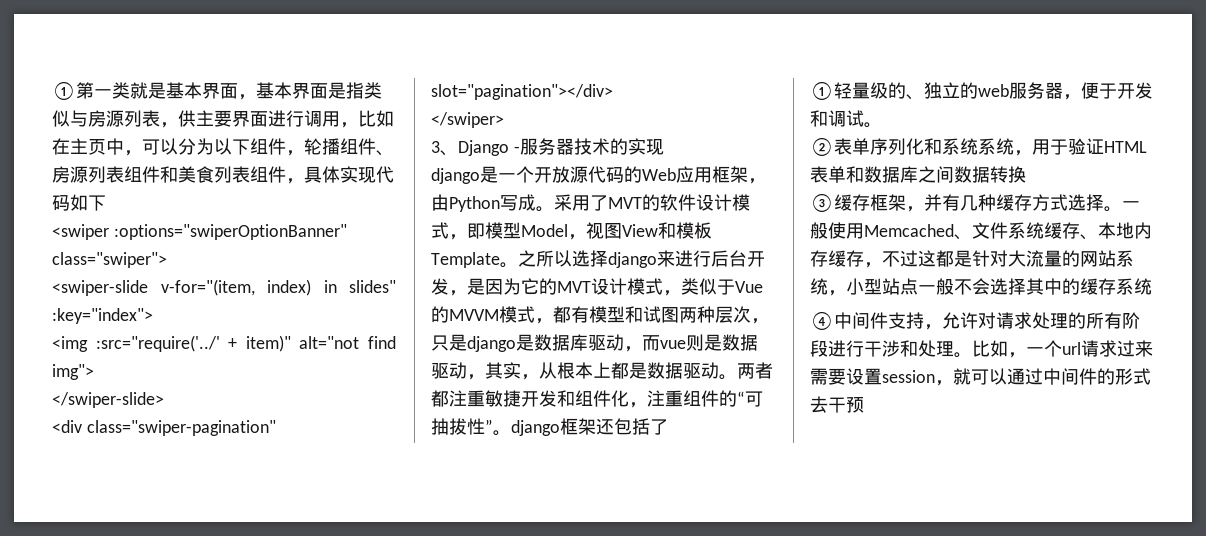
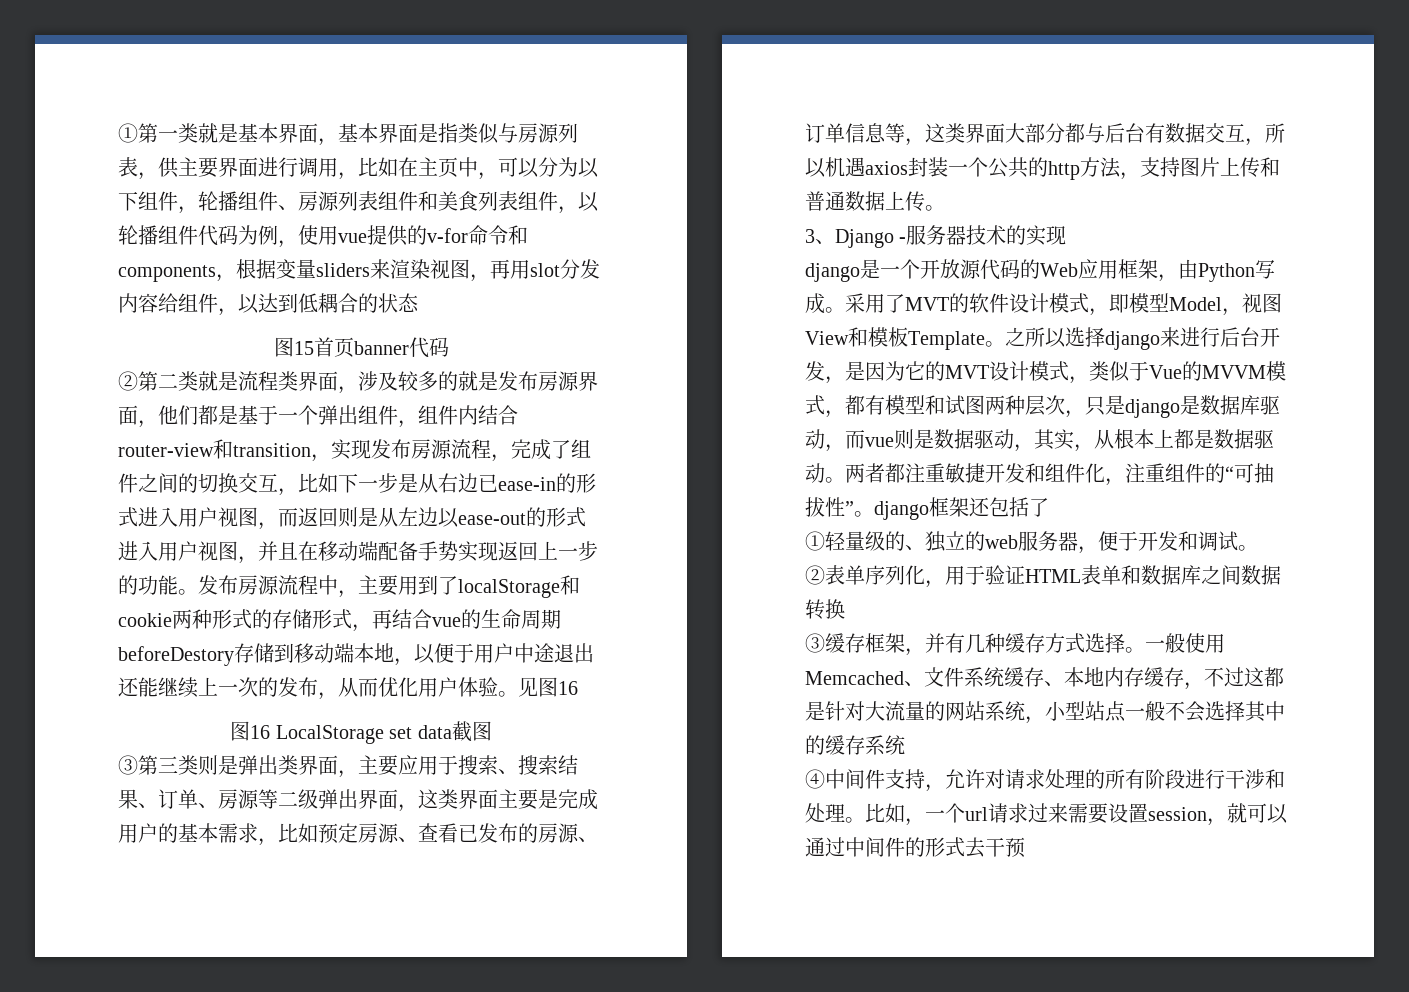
[304,166,394,183] [52,194,106,211] [52,224,347,240] [52,252,167,268] [52,279,396,296] [52,308,153,324] [52,335,396,352] [52,364,94,380] [52,392,164,408] [52,420,276,436] [431,84,613,100] [431,112,504,128] 具体实现代码如下 // <swiper :options="swiperOptionBanner" class="swiper"> // <swiper-slide v-for="(item, index) in slides" :key="index"> // <img :src="require('../' + item)" alt="not find img"> // </swiper-slide> // <div class="swiper-pagination" slot="pagination"></div> // </swiper> -> [578,192,599,212] [118,225,528,248] [118,259,600,282] [118,293,419,316] [273,337,449,358] [118,371,598,394] [118,405,518,428] [118,439,591,462] [118,473,596,496] [118,507,586,530] [118,541,598,564] [118,575,580,598] [118,609,561,632] [118,643,594,666] [118,677,578,700] [230,721,492,744] [118,755,578,778] [118,789,598,812] [118,823,598,846] [805,123,1285,146] [805,157,1280,180] [805,191,945,211] 以轮播组件代码为例，使用vue提供的v-for命令和components，根据变量sliders来渲染视图，再用slot分发内容给组件，以达到低耦合的状态 // 图15首页banner代码 // ②第二类就是流程类界面，涉及较多的就是发布房源界面，他们都是基于一个弹出组件，组件内结合router-view和transition，实现发布房源流程，完成了组件之间的切换交互，比如下一步是从右边已ease-in的形式进入用户视图，而返回则是从左边以ease-out的形式进入用户视图，并且在移动端配备手势实现返回上一步的功能。发布房源流程中，主要用到了localStorage和cookie两种形式的存储形式，再结合vue的生命周期beforeDestory存储到移动端本地，以便于用户中途退出还能继续上一次的发布，从而优化用户体验。见图16 // 图16 LocalStorage set data截图 // ③第三类则是弹出类界面，主要应用于搜索、搜索结果、订单、房源等二级弹出界面，这类界面主要是完成用户的基本需求，比如预定房源、查看已发布的房源、订单信息等，这类界面大部分都与后台有数据交互，所以机遇axios封装一个公共的http方法，支持图片上传和普通数据上传。
[924,138,1014,155] 和系统系统 -> (925, 575) none

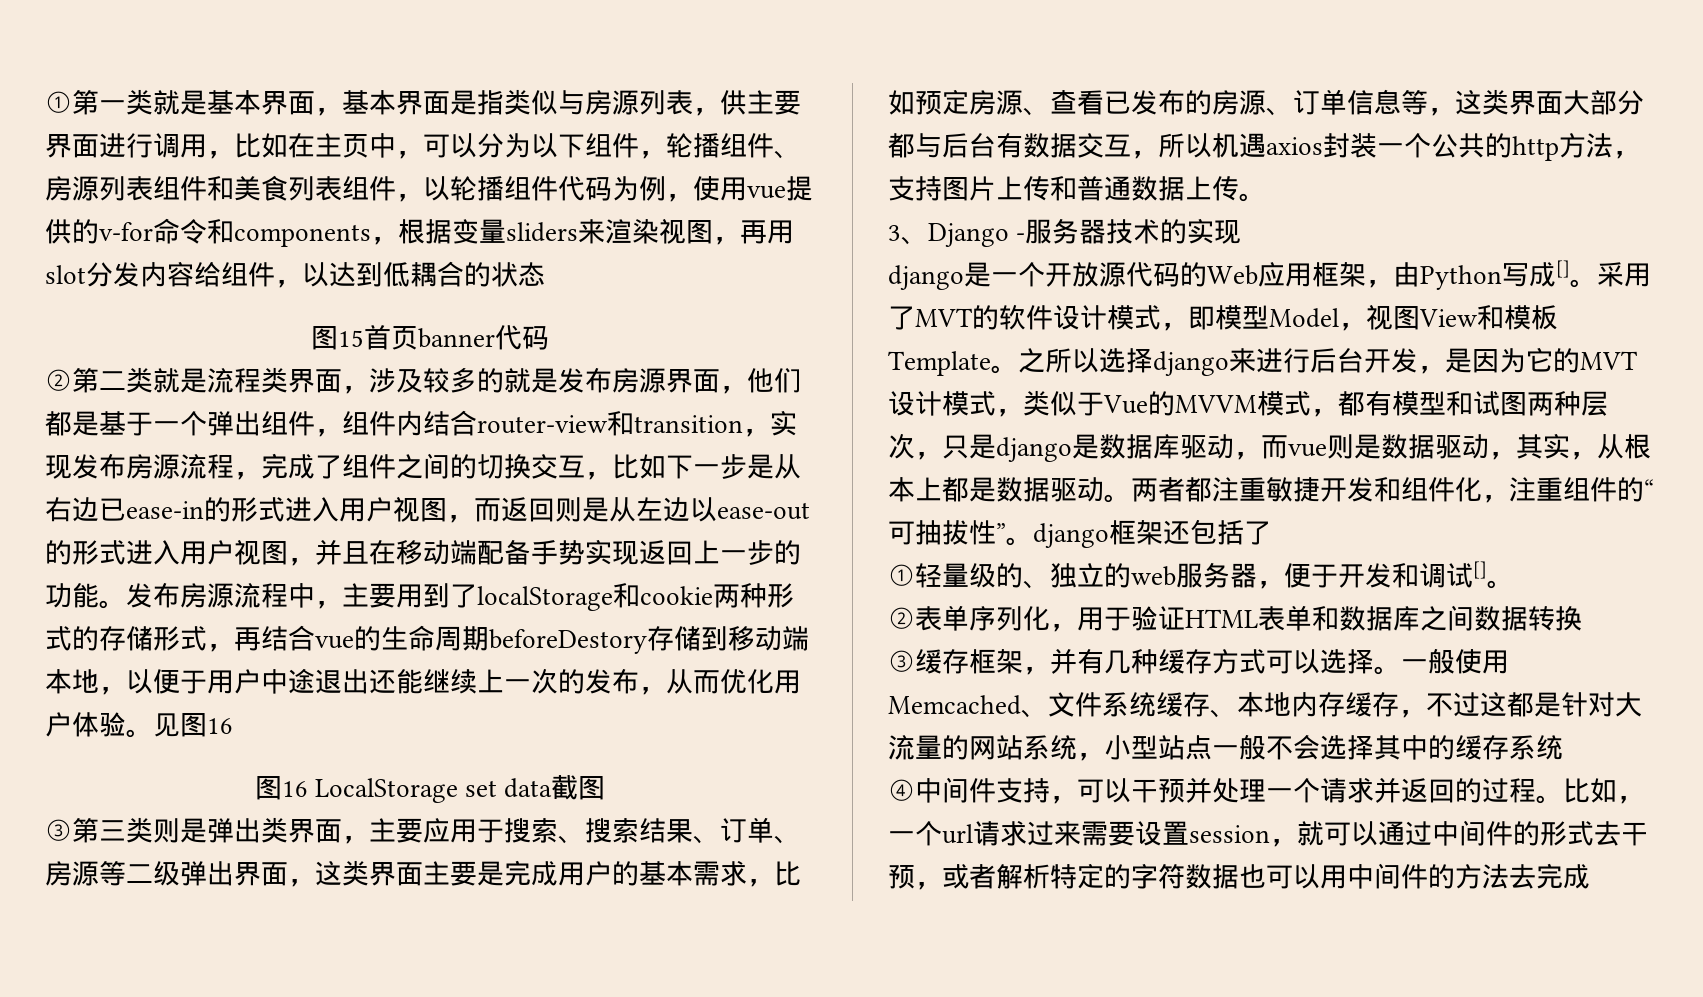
(825, 303) none -> [1556,260,1570,278] []
(1238, 541) none -> [1473,561,1487,579] []
(1085, 643) none -> [1266,649,1320,674] 可以
[945,769,1285,789] [805,803,845,823] 允许对请求处理的所有阶段进行干涉和处理 -> [1077,777,1536,803] 可以干预并处理一个请求并返回的过程
(1025, 847) none -> [915,863,1590,890] ，或者解析特定的字符数据也可以用中间件的方法去完成

